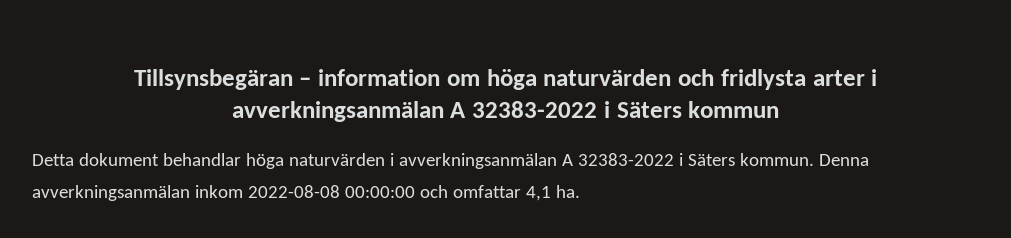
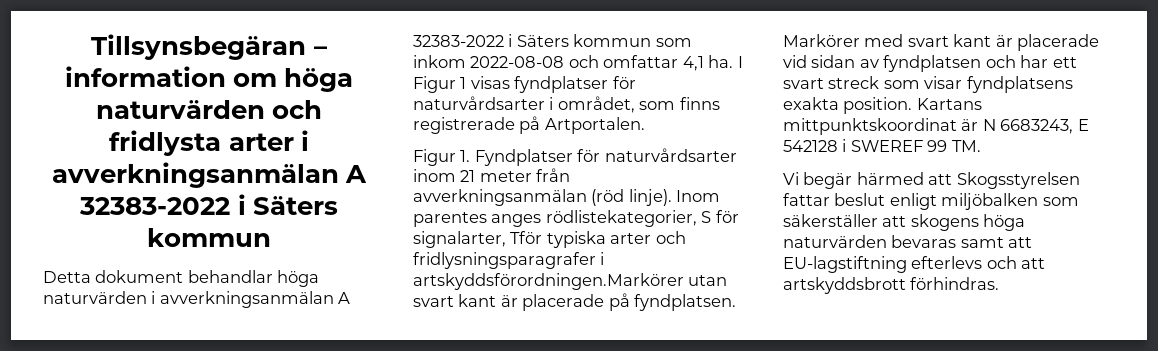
[739,153,869,166] [32,185,190,201] kommun. Denna avverkningsanmälan -> [573,34,692,47] kommun som
[344,186,415,198] 00:00:00 -> (565, 62) none
(580, 191) none -> [737,56,743,68] [413,76,636,93] [413,96,720,113] [413,116,645,134] [413,148,737,166] [413,168,571,182] [413,189,721,206] [413,210,739,227] [413,231,686,248] [413,252,605,269] [413,273,728,290] [413,293,737,311] [783,34,1100,51] [783,55,1077,72] [783,76,1073,93] [783,97,982,114] [783,118,1089,135] [783,139,981,152] [783,172,1080,189] [783,193,1079,210] [783,214,1026,231] [783,235,1033,248] [783,256,1046,273] [783,277,1000,294] I Figur 1 visas fyndplatser för naturvårdsarter i området, som finns registrerade på Artportalen. // Figur 1. Fyndplatser för naturvårdsarter inom 21 meter från avverkningsanmälan (röd linje). Inom parentes anges rödlistekategorier, S för signalarter, Tför typiska arter och fridlysningsparagrafer i artskyddsförordningen.Markörer utan svart kant är placerade på fyndplatsen. Markörer med svart kant är placerade vid sidan av fyndplatsen och har ett svart streck som visar fyndplatsens exakta position. Kartans mittpunktskoordinat är N 6683243, E 542128 i SWEREF 99 TM. // Vi begär härmed att Skogsstyrelsen fattar beslut enligt miljöbalken som säkerställer att skogens höga naturvärden bevaras samt att EU-lagstiftning efterlevs och att artskyddsbrott förhindras.

